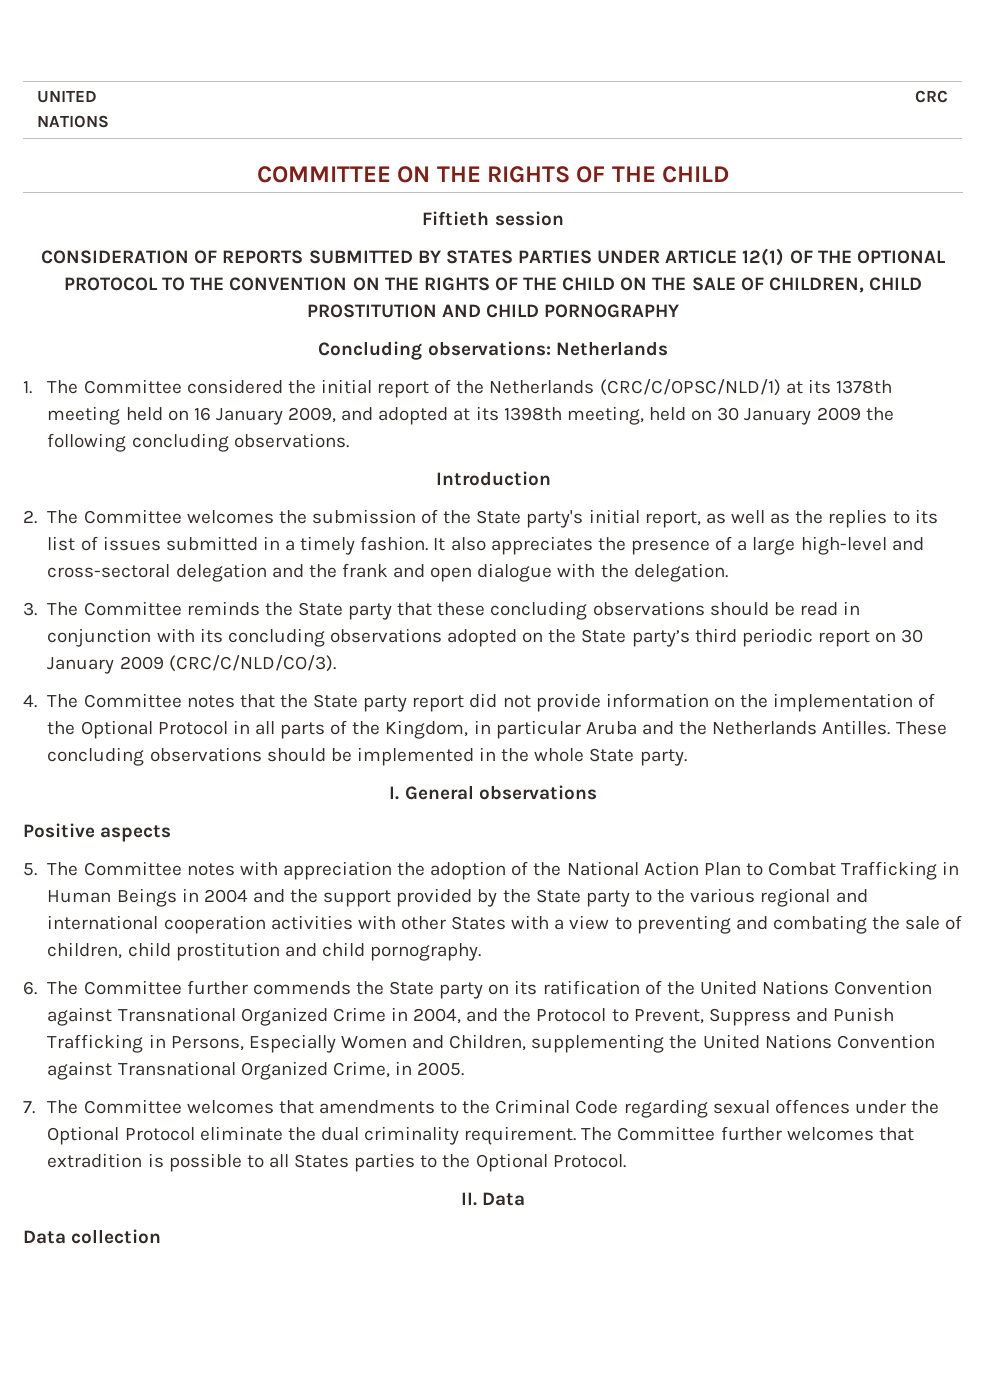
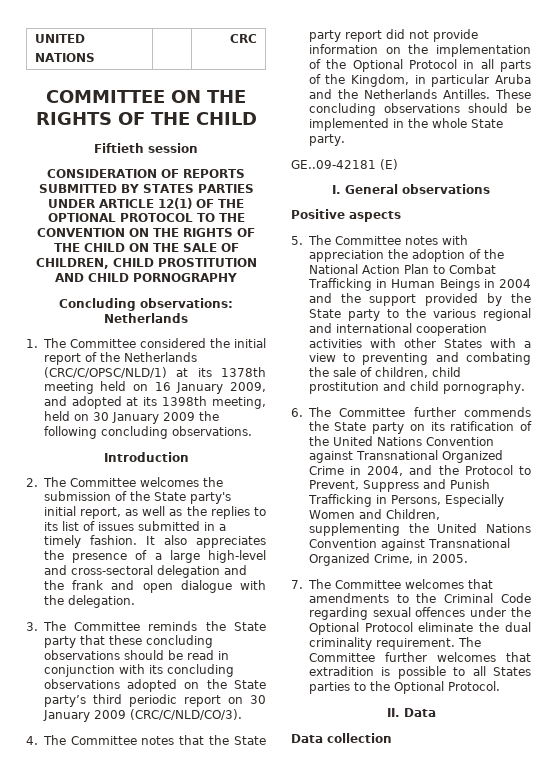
(687, 757) none -> [291,159,398,170] // GE..09-42181 (E)

